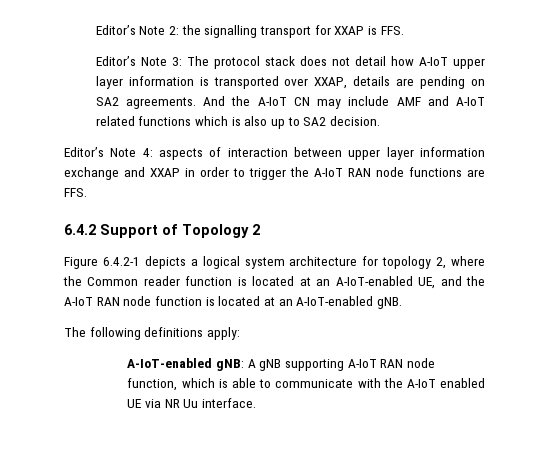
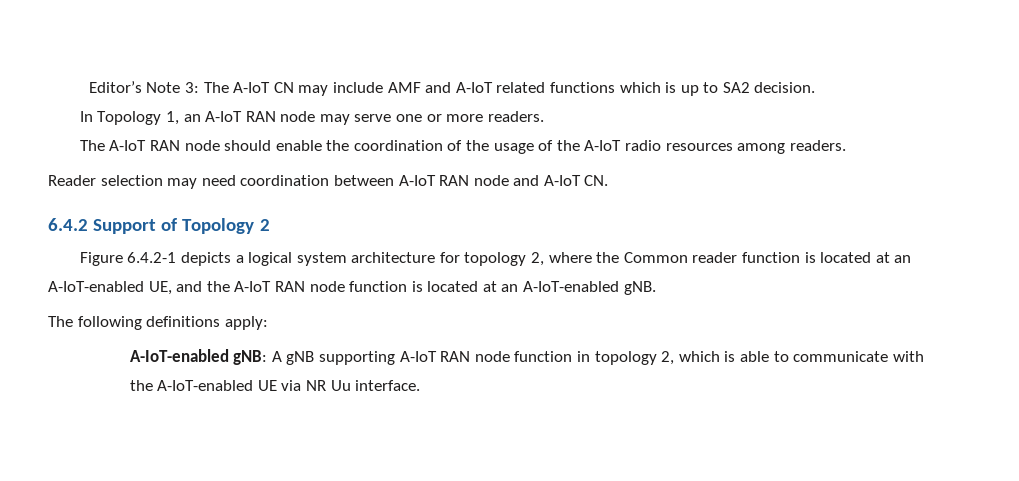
[95,25,404,38] [95,56,486,69] [95,76,485,89] [95,96,251,109] Editor’s Note 2: the signalling transport for XXAP is FFS. // Editor’s Note 3: The protocol stack does not detail how A-IoT upper layer information is transported over XXAP, details are pending on SA2 agreements. And the -> [88,81,229,93] Editor’s Note 3: The
[244,116,268,126] also -> (677, 87) none
[64,147,485,160] [64,167,485,180] [64,188,87,197] Editor’s Note 4: aspects of interaction between upper layer information exchange and XXAP in order to trigger the A-IoT RAN node functions are FFS. -> [79,111,544,125] [79,140,846,154] [48,175,609,189] In Topology 1, an A-IoT RAN node may serve one or more readers. // The A-IoT RAN node should enable the coordination of the usage of the A-IoT radio resources among readers. // Reader selection may need coordination between A-IoT RAN node and A-IoT CN.
[127,378,178,391] function, -> [514,351,675,365] function in topology 2,
[406,378,485,388] A-IoT enabled -> [157,380,254,391] A-IoT-enabled

